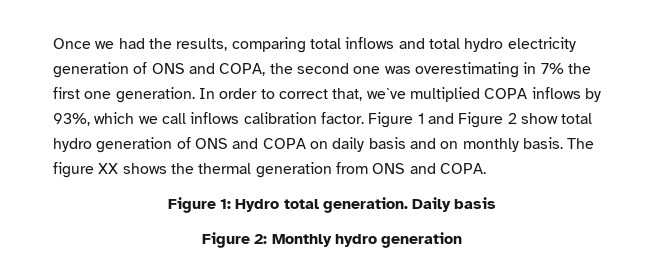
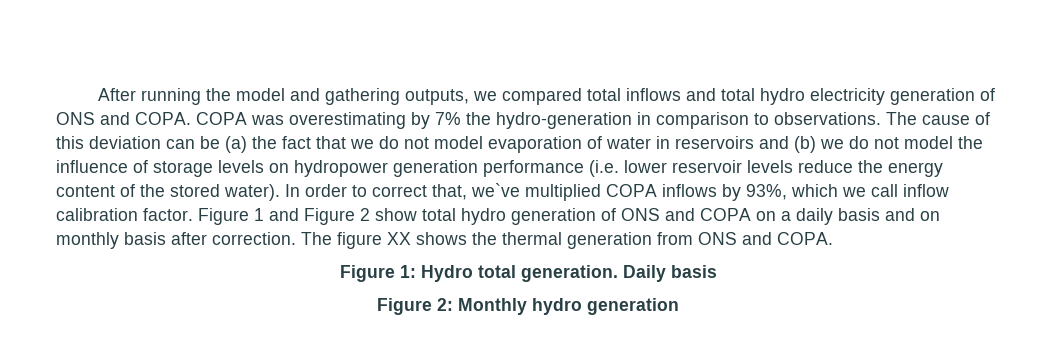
[53,37,306,53] Once we had the results, comparing -> [97,88,582,105] After running the model and gathering outputs, we compared
[219,63,381,76] COPA, the second one -> [135,112,247,125] COPA. COPA
[523,62,537,74] in -> [411,112,430,129] by
[53,87,195,103] first one generation. -> [496,112,990,129] [56,136,983,153] [56,160,943,177] [56,184,280,201] hydro-generation in comparison to observations. The cause of this deviation can be (a) the fact that we do not model evaporation of water in reservoirs and (b) we do not model the influence of storage levels on hydropower generation performance (i.e. lower reservoir levels reduce the energy content of the stored water).
[190,112,240,124] inflows -> [903,184,949,197] inflow
(328, 145) none -> [781,211,791,221] a
[522,137,563,149] basis. -> [124,232,296,245] basis after correction.

